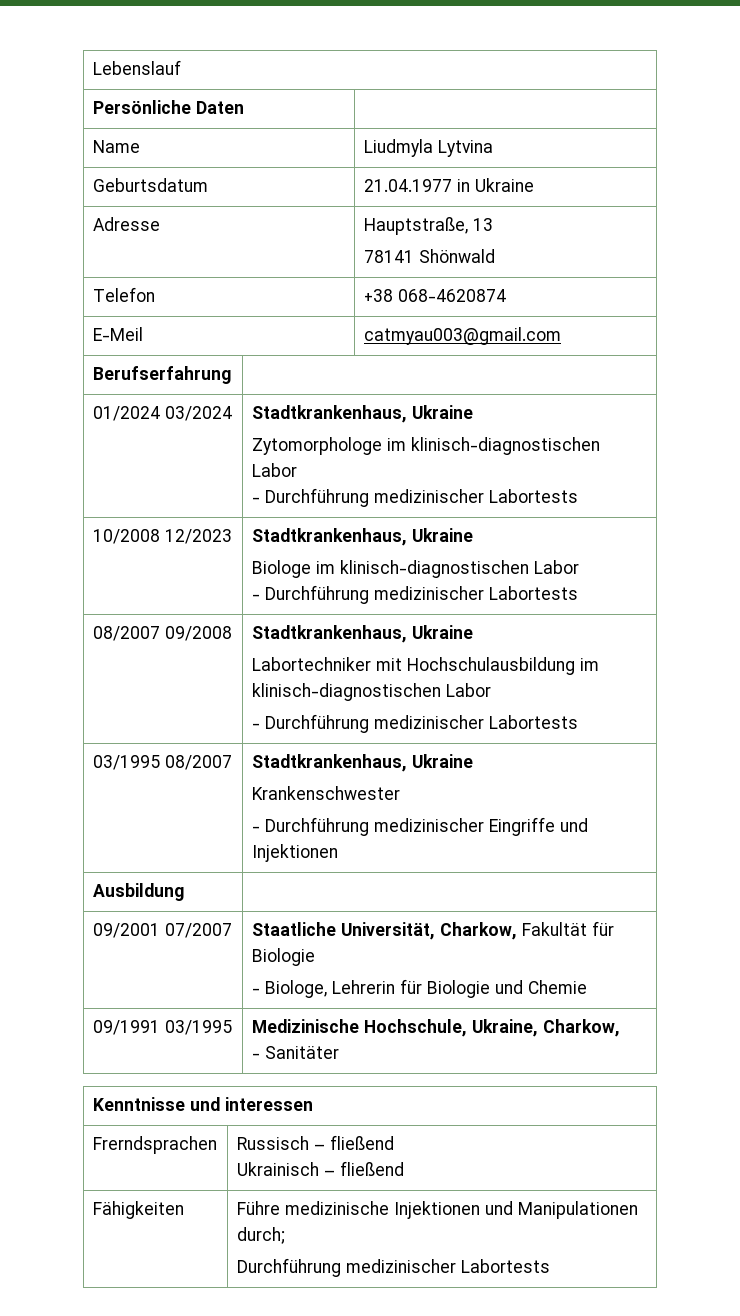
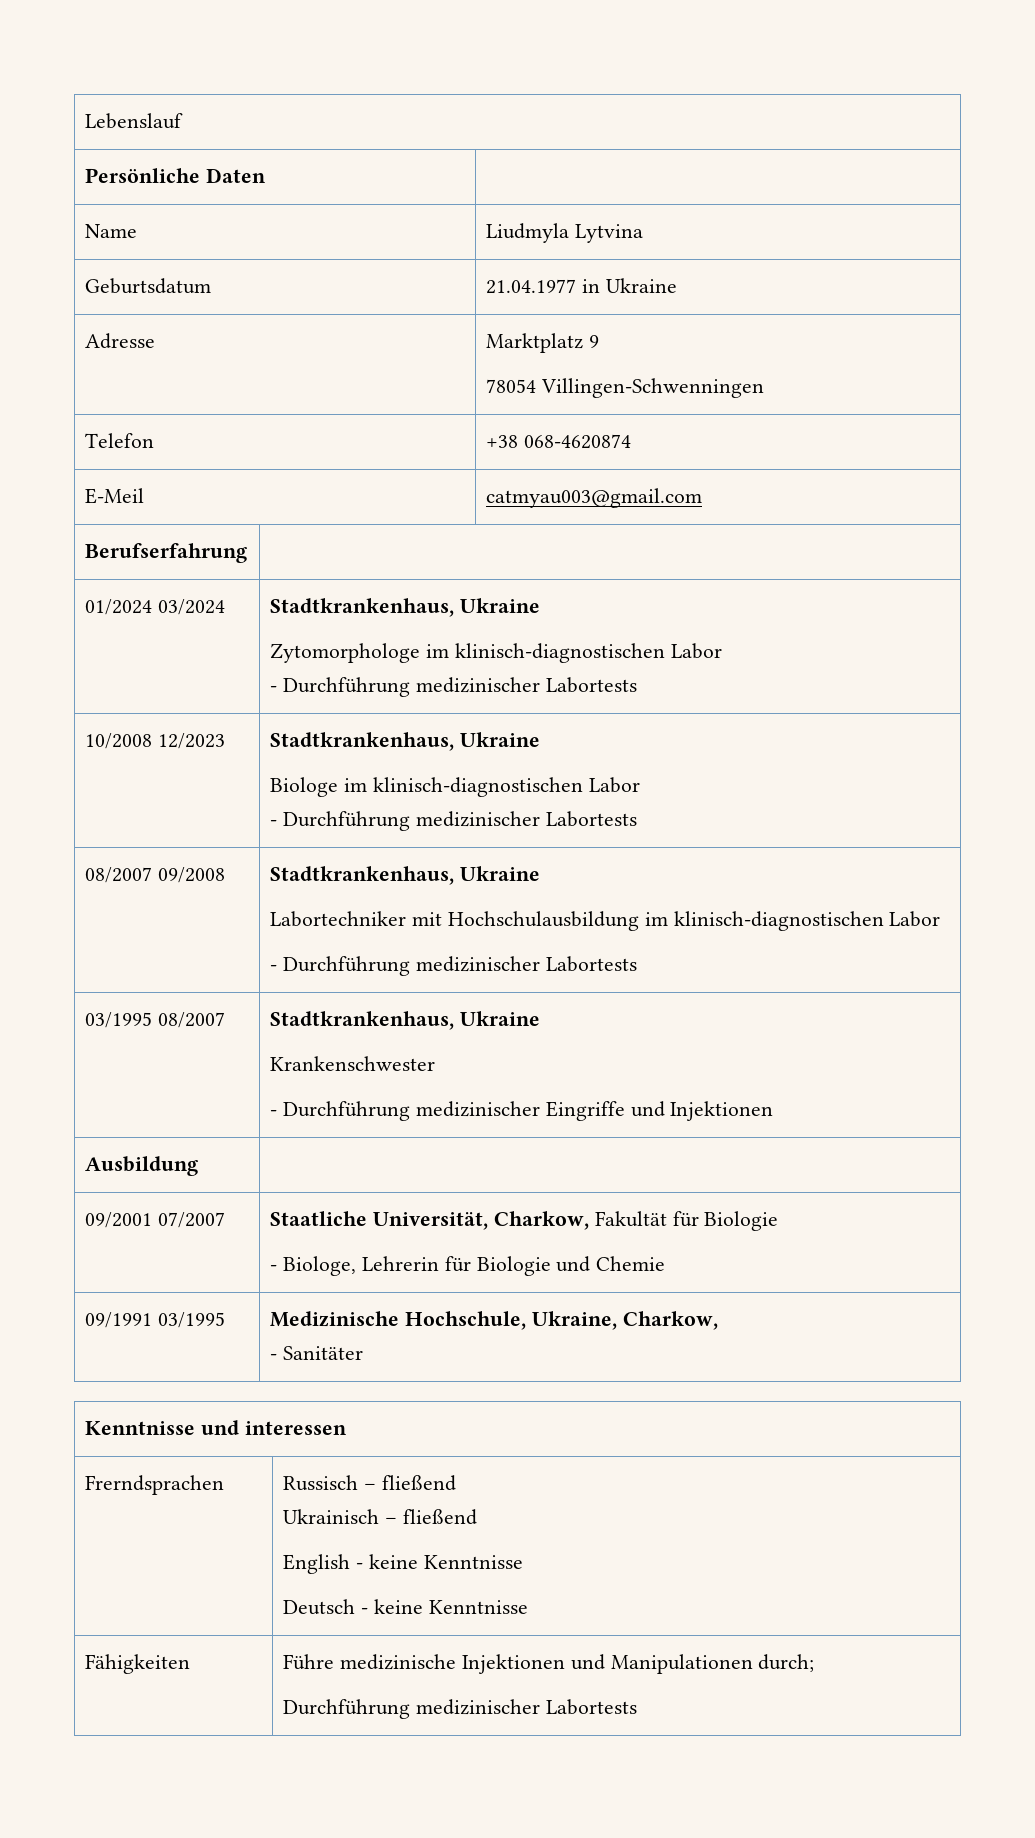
[363,217,493,235] [363,249,495,263] Hauptstraße, 13 // 78141 Shönwald -> [486,333,600,353] [486,378,765,398] Marktplatz 9 // 78054 Villingen-Schwenningen
(404, 1168) none -> [283,1554,523,1574] [283,1599,528,1615] // English - keine Kenntnisse // Deutsch - keine Kenntnisse

